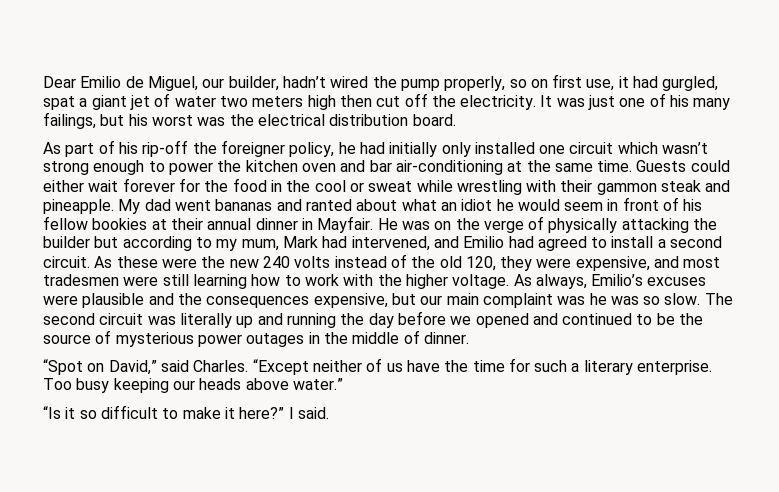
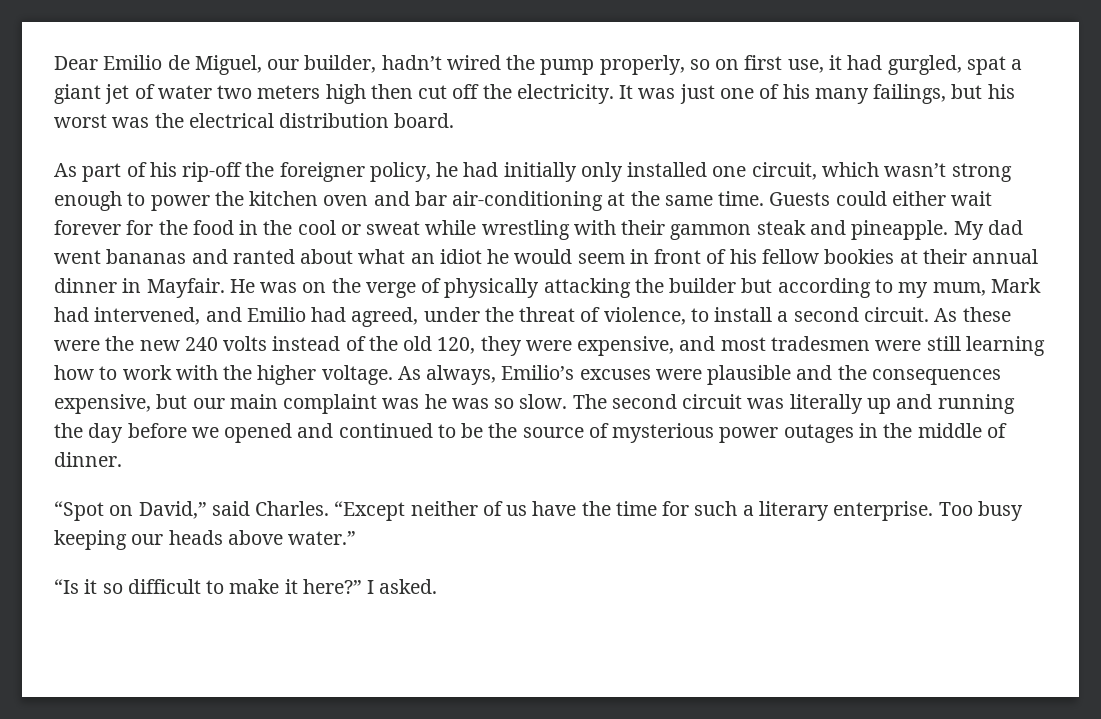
[569,142,614,154] circuit -> [751,162,817,180] circuit,
[537,236,587,251] agreed -> [351,307,686,327] agreed, under the threat of violence,
[297,407,329,419] said. -> [379,579,438,594] asked.

